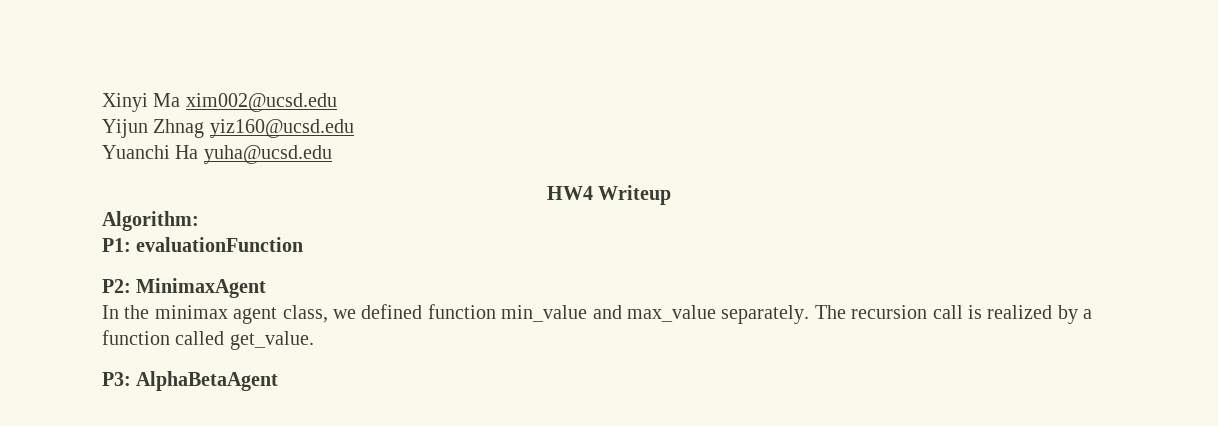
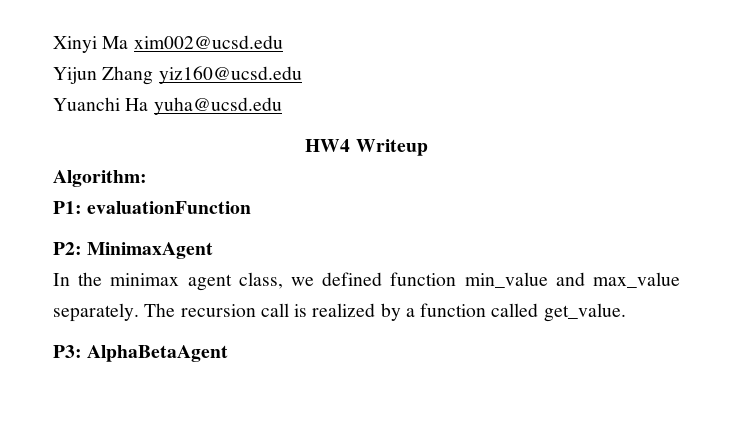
[153,119,205,138] Zhnag -> [102,66,154,85] Zhang

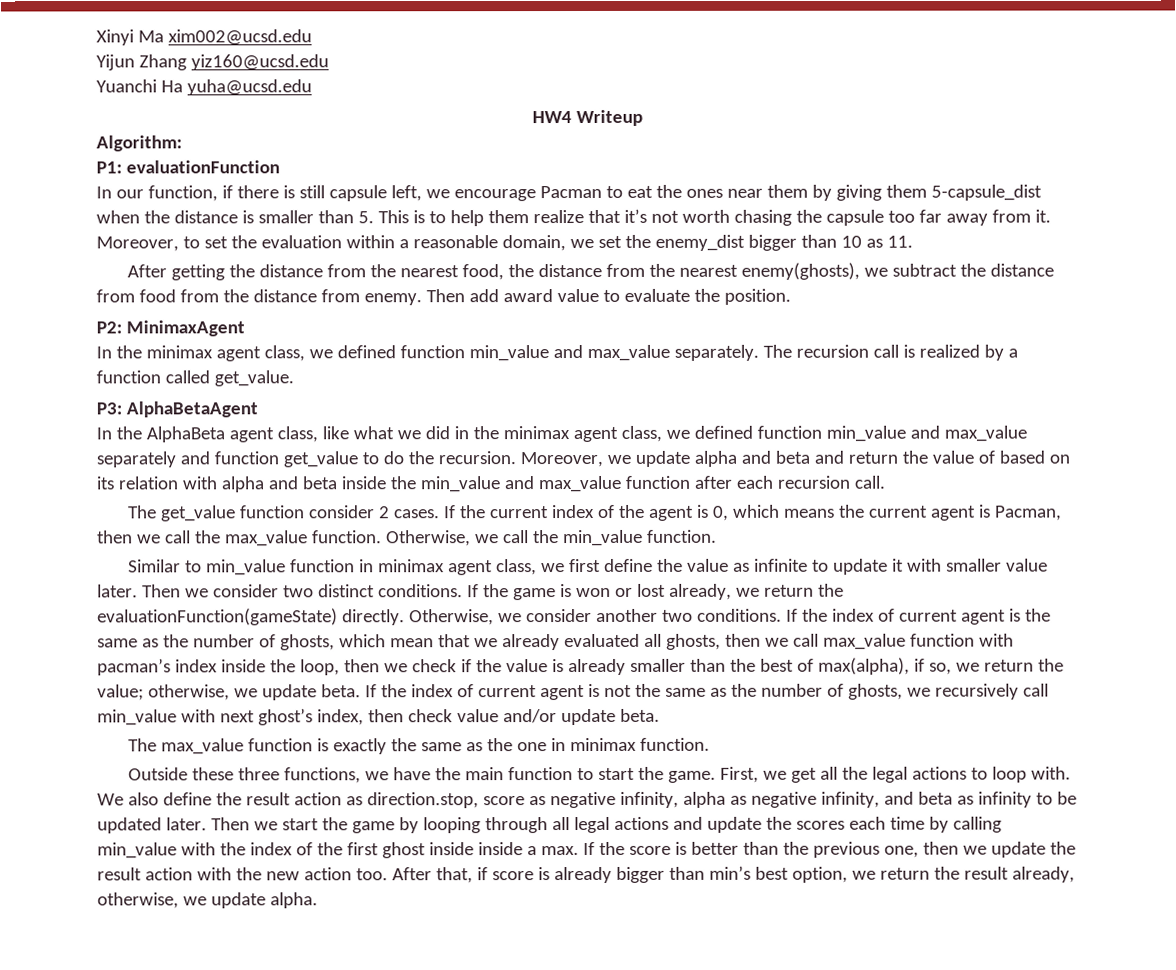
(252, 207) none -> [96,184,1042,202] [96,208,1051,227] [96,234,913,252] [126,262,1054,281] [96,288,791,306] // In our function, if there is still capsule left, we encourage Pacman to eat the ones near them by giving them 5-capsule_dist when the distance is smaller than 5. This is to help them realize that it’s not worth chasing the capsule too far away from it. Moreover, to set the evaluation within a reasonable domain, we set the enemy_dist bigger than 10 as 11. // After getting the distance from the nearest food, the distance from the nearest enemy(ghosts), we subtract the distance from food from the distance from enemy. Then add award value to evaluate the position.
(229, 353) none -> [96,425,1027,443] [96,450,1070,468] [96,475,886,493] [127,504,1062,522] [97,529,717,547] [127,558,1048,576] [97,583,844,601] [97,608,1051,626] [97,633,1014,651] [97,657,1064,676] [97,683,1049,701] [97,708,660,726] [127,737,710,755] [127,766,1071,784] [97,791,1077,809] [97,816,1002,834] [97,841,1076,859] [97,865,1075,884] [97,892,318,909] // In the AlphaBeta agent class, like what we did in the minimax agent class, we defined function min_value and max_value separately and function get_value to do the recursion. Moreover, we update alpha and beta and return the value of based on its relation with alpha and beta inside the min_value and max_value function after each recursion call. // The get_value function consider 2 cases. If the current index of the agent is 0, which means the current agent is Pacman, then we call the max_value function. Otherwise, we call the min_value function. // Similar to min_value function in minimax agent class, we first define the value as infinite to update it with smaller value later. Then we consider two distinct conditions. If the game is won or lost already, we return the evaluationFunction(gameState) directly. Otherwise, we consider another two conditions. If the index of current agent is the same as the number of ghosts, which mean that we already evaluated all ghosts, then we call max_value function with pacman’s index inside the loop, then we check if the value is already smaller than the best of max(alpha), if so, we return the value; otherwise, we update beta. If the index of current agent is not the same as the number of ghosts, we recursively call min_value with next ghost’s index, then check value and/or update beta. // The max_value function is exactly the same as the one in minimax function. // Outside these three functions, we have the main function to start the game. First, we get all the legal actions to loop with. We also define the result action as direction.stop, score as negative infinity, alpha as negative infinity, and beta as infinity to be updated later. Then we start the game by looping through all legal actions and update the scores each time by calling min_value with the index of the first ghost inside inside a max. If the score is better than the previous one, then we update the result action with the new action too. After that, if score is already bigger than min’s best option, we return the result already, otherwise, we update alpha.

